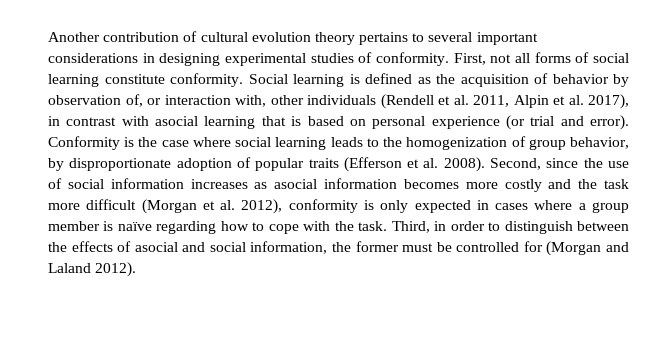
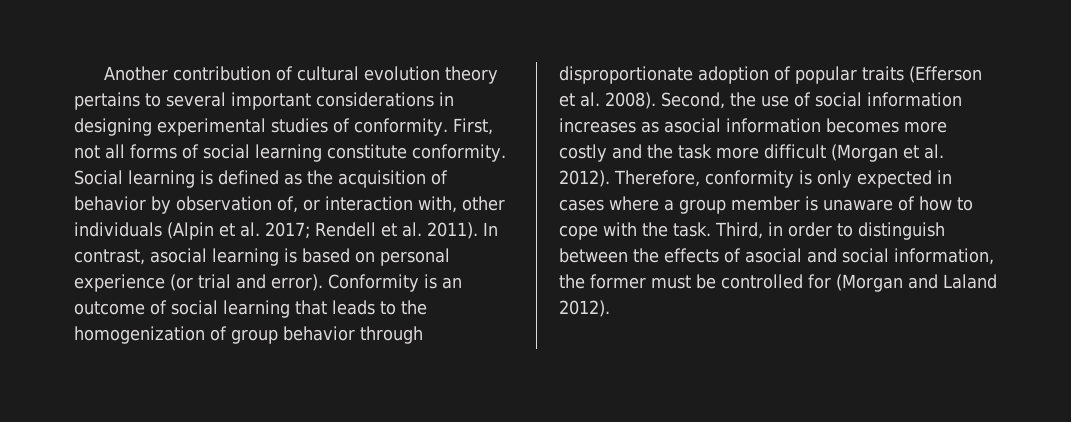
[380,94,629,109] [48,116,149,126] (Rendell et al. 2011, Alpin et al. 2017), in contrast with -> [167,222,498,240] [74,249,145,265] (Alpin et al. 2017; Rendell et al. 2011). In contrast,
[261,116,286,126] that -> (279, 257) none
[138,137,327,150] the case where social learning -> [442,277,462,289] [74,300,327,318] an outcome of social learning that
[570,137,629,149] [48,158,64,171] behavior, by -> [283,326,423,344] behavior through
[546,158,579,168] since -> (725, 100) none
[241,199,283,214] 2012), -> [559,170,700,187] 2012). Therefore,
[117,221,217,234] naïve regarding -> [823,196,915,211] unaware of

